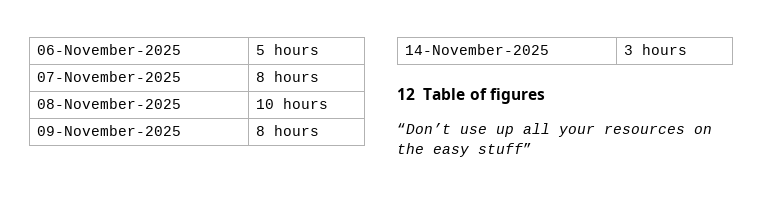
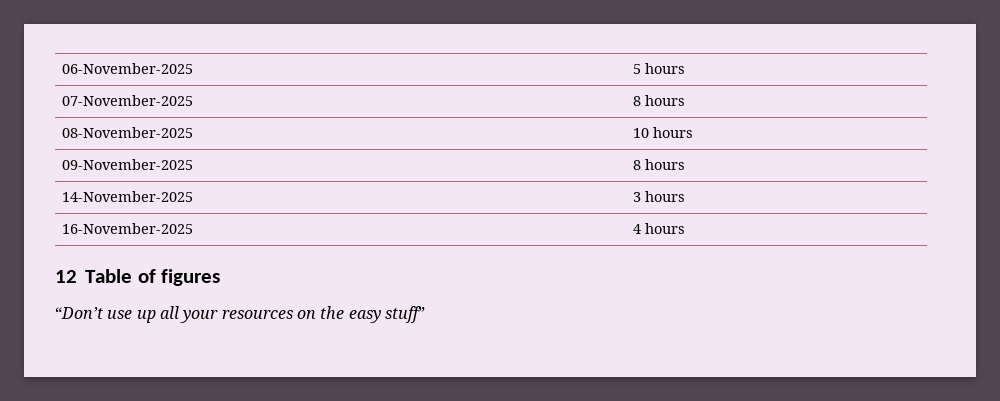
(687, 49) none -> [62,223,194,234] [633,223,686,234] // 16-November-2025 | 4 hours

